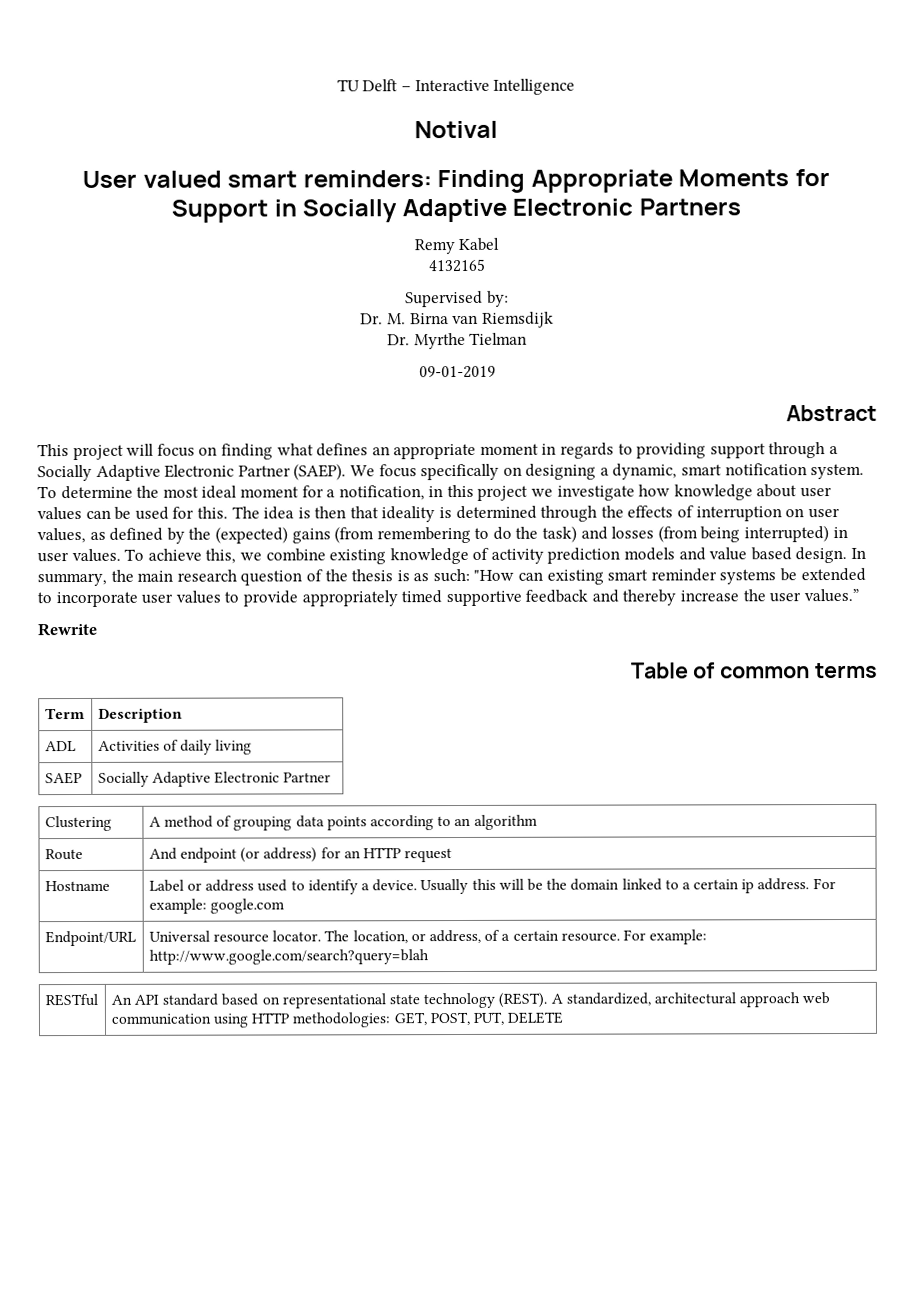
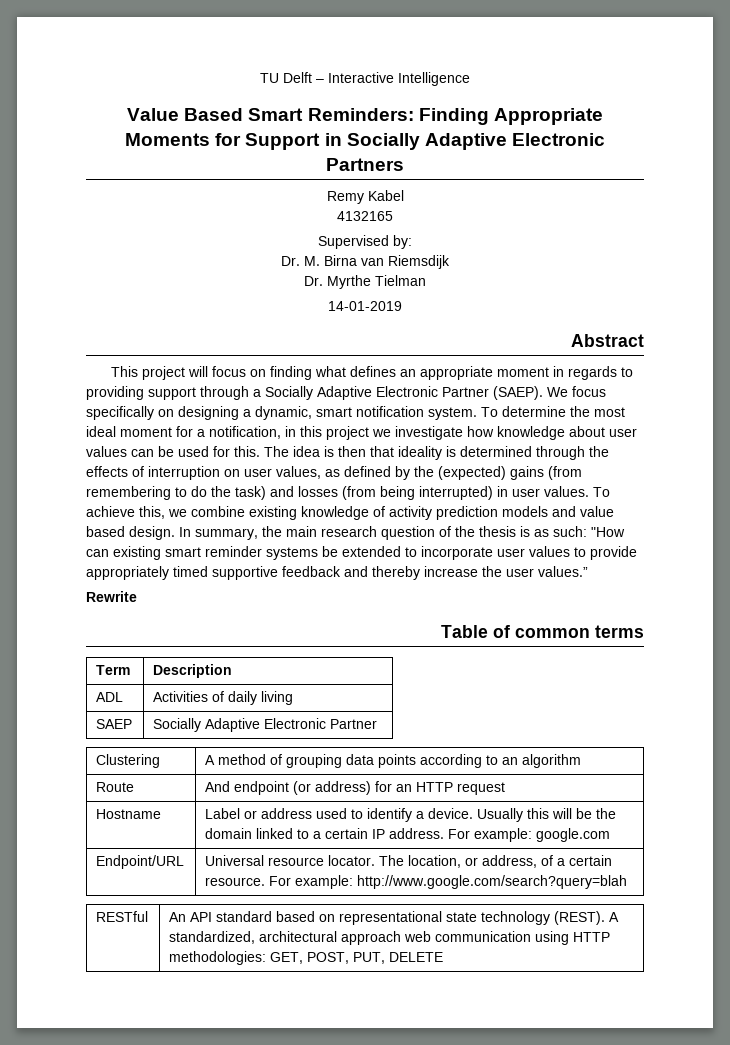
[414,120,498,139] [82,170,432,188] Notival // User valued smart reminders: -> [127,108,414,121] Value Based Smart Reminders:
[418,365,496,379] 09-01-2019 -> [328,301,402,311] 14-01-2019
[741,879,755,894] ip -> [372,829,386,839] IP

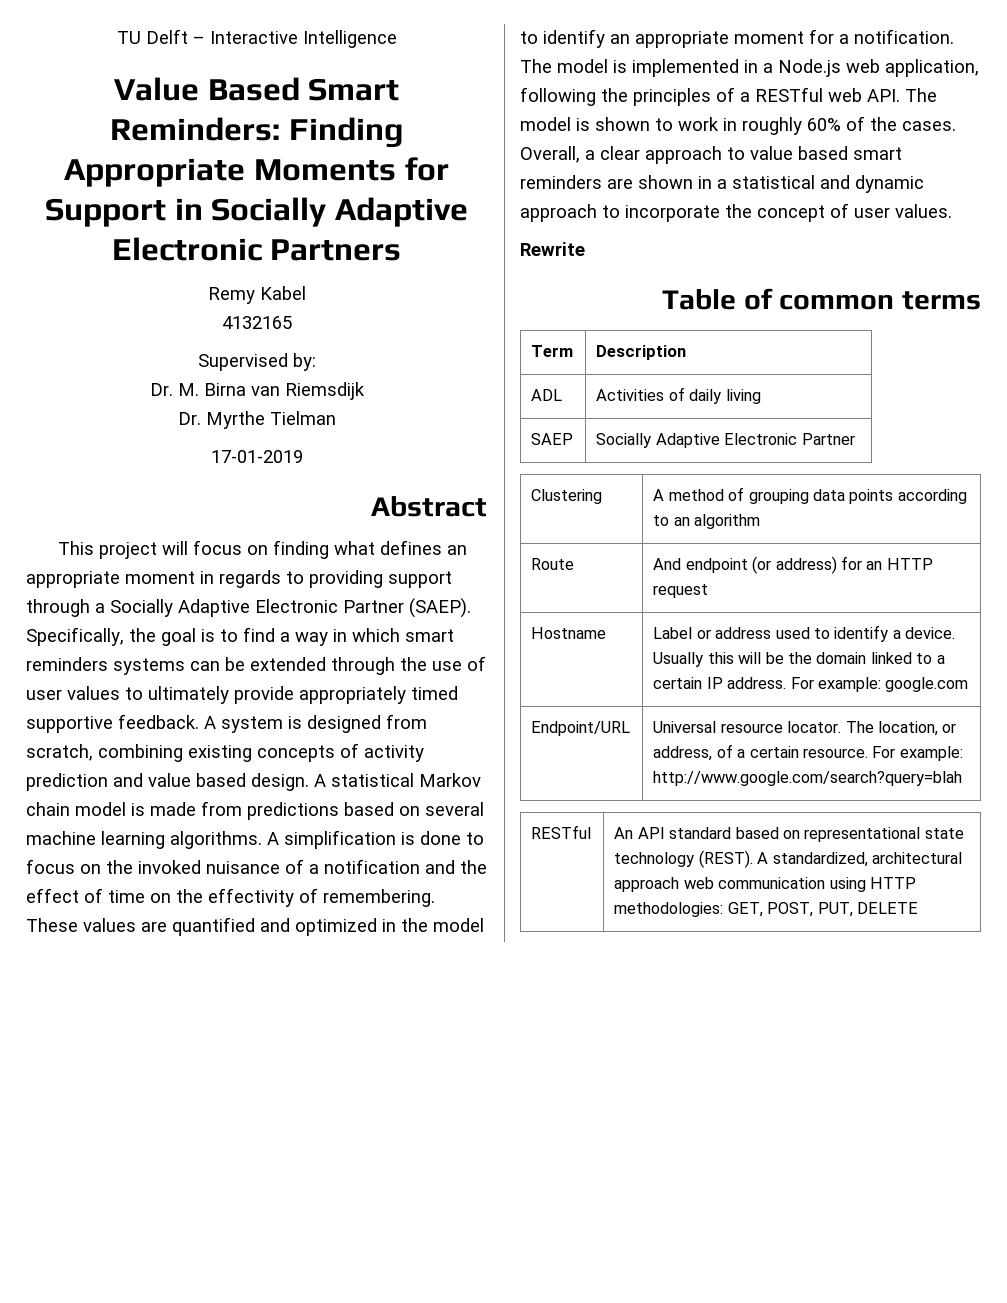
[328,301,402,311] 14-01-2019 -> [210,450,303,463] 17-01-2019
[547,386,606,397] [86,406,625,420] [86,426,637,440] [86,446,609,460] [86,466,582,480] [86,486,610,500] [86,506,369,520] We focus specifically on designing a dynamic, smart notification system. To determine the most ideal moment for a notification, in this project we investigate how knowledge about user values can be used for this. The idea is then that ideality is determined through the effects of interruption on user values, as defined by the (expected) gains (from remembering to do the task) and losses (from being interrupted) in user values. To achieve this, we combine existing knowledge -> [26,627,454,646] [26,656,486,675] [26,686,458,704] [26,714,427,733] [26,744,335,762] Specifically, the goal is to find a way in which smart reminders systems can be extended through the use of user values to ultimately provide appropriately timed supportive feedback. A system is designed from scratch, combining existing concepts
[502,506,548,517] models -> (108, 782) none
[179,526,625,540] [86,546,637,560] [86,566,588,580] In summary, the main research question of the thesis is as such: "How can existing smart reminder systems be extended to incorporate user values to provide appropriately timed supportive feedback and thereby increase the user values.” -> [314,773,481,787] [26,801,484,820] [26,830,484,849] [26,859,487,874] [26,888,435,907] [26,917,484,936] [520,29,954,48] [520,59,979,77] [520,87,937,106] [520,116,956,135] [520,146,902,164] [520,175,924,193] [520,203,952,222] A statistical Markov chain model is made from predictions based on several machine learning algorithms. A simplification is done to focus on the invoked nuisance of a notification and the effect of time on the effectivity of remembering. These values are quantified and optimized in the model to identify an appropriate moment for a notification. The model is implemented in a Node.js web application, following the principles of a RESTful web API. The model is shown to work in roughly 60% of the cases. Overall, a clear approach to value based smart reminders are shown in a statistical and dynamic approach to incorporate the concept of user values.

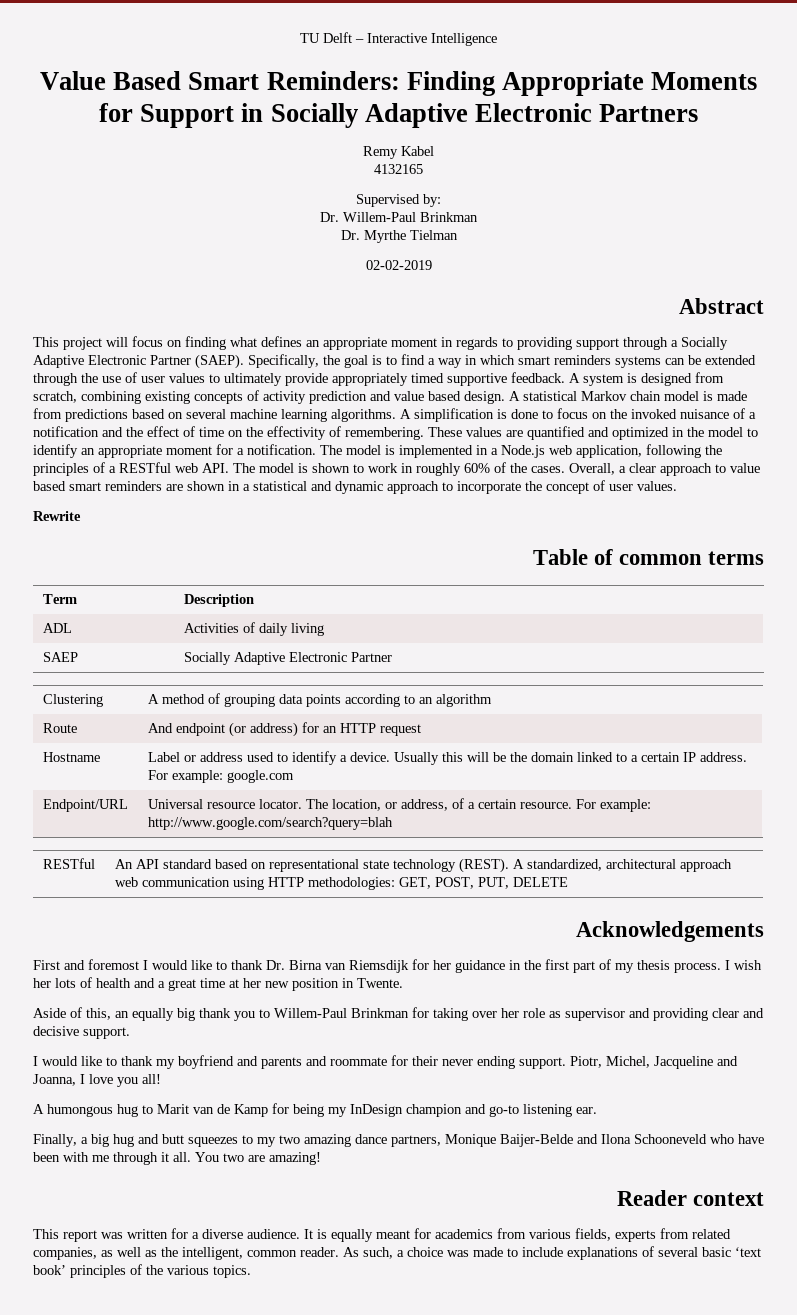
[177,382,365,400] M. Birna van Riemsdijk -> [343,212,478,222] Willem-Paul Brinkman
[210,450,303,463] 17-01-2019 -> [365,260,432,270] 02-02-2019
(919, 908) none -> [576,921,764,942] [33,959,762,973] [33,977,403,991] [33,1007,764,1021] [33,1026,130,1039] [33,1055,738,1069] [33,1074,161,1087] [33,1103,597,1117] [33,1134,764,1147] [33,1152,321,1165] [616,1190,764,1206] [33,1228,731,1242] [33,1246,761,1260] [33,1264,251,1278] // Acknowledgements // First and foremost I would like to thank Dr. Birna van Riemsdijk for her guidance in the first part of my thesis process. I wish her lots of health and a great time at her new position in Twente. // Aside of this, an equally big thank you to Willem-Paul Brinkman for taking over her role as supervisor and providing clear and decisive support. // I would like to thank my boyfriend and parents and roommate for their never ending support. Piotr, Michel, Jacqueline and Joanna, I love you all! // A humongous hug to Marit van de Kamp for being my InDesign champion and go-to listening ear. // Finally, a big hug and butt squeezes to my two amazing dance partners, Monique Baijer-Belde and Ilona Schooneveld who have been with me through it all. You two are amazing! // Reader context // This report was written for a diverse audience. It is equally meant for academics from various fields, experts from related companies, as well as the intelligent, common reader. As such, a choice was made to include explanations of several basic ‘text book’ principles of the various topics.

